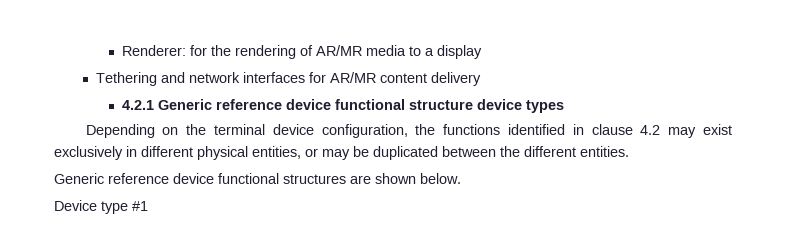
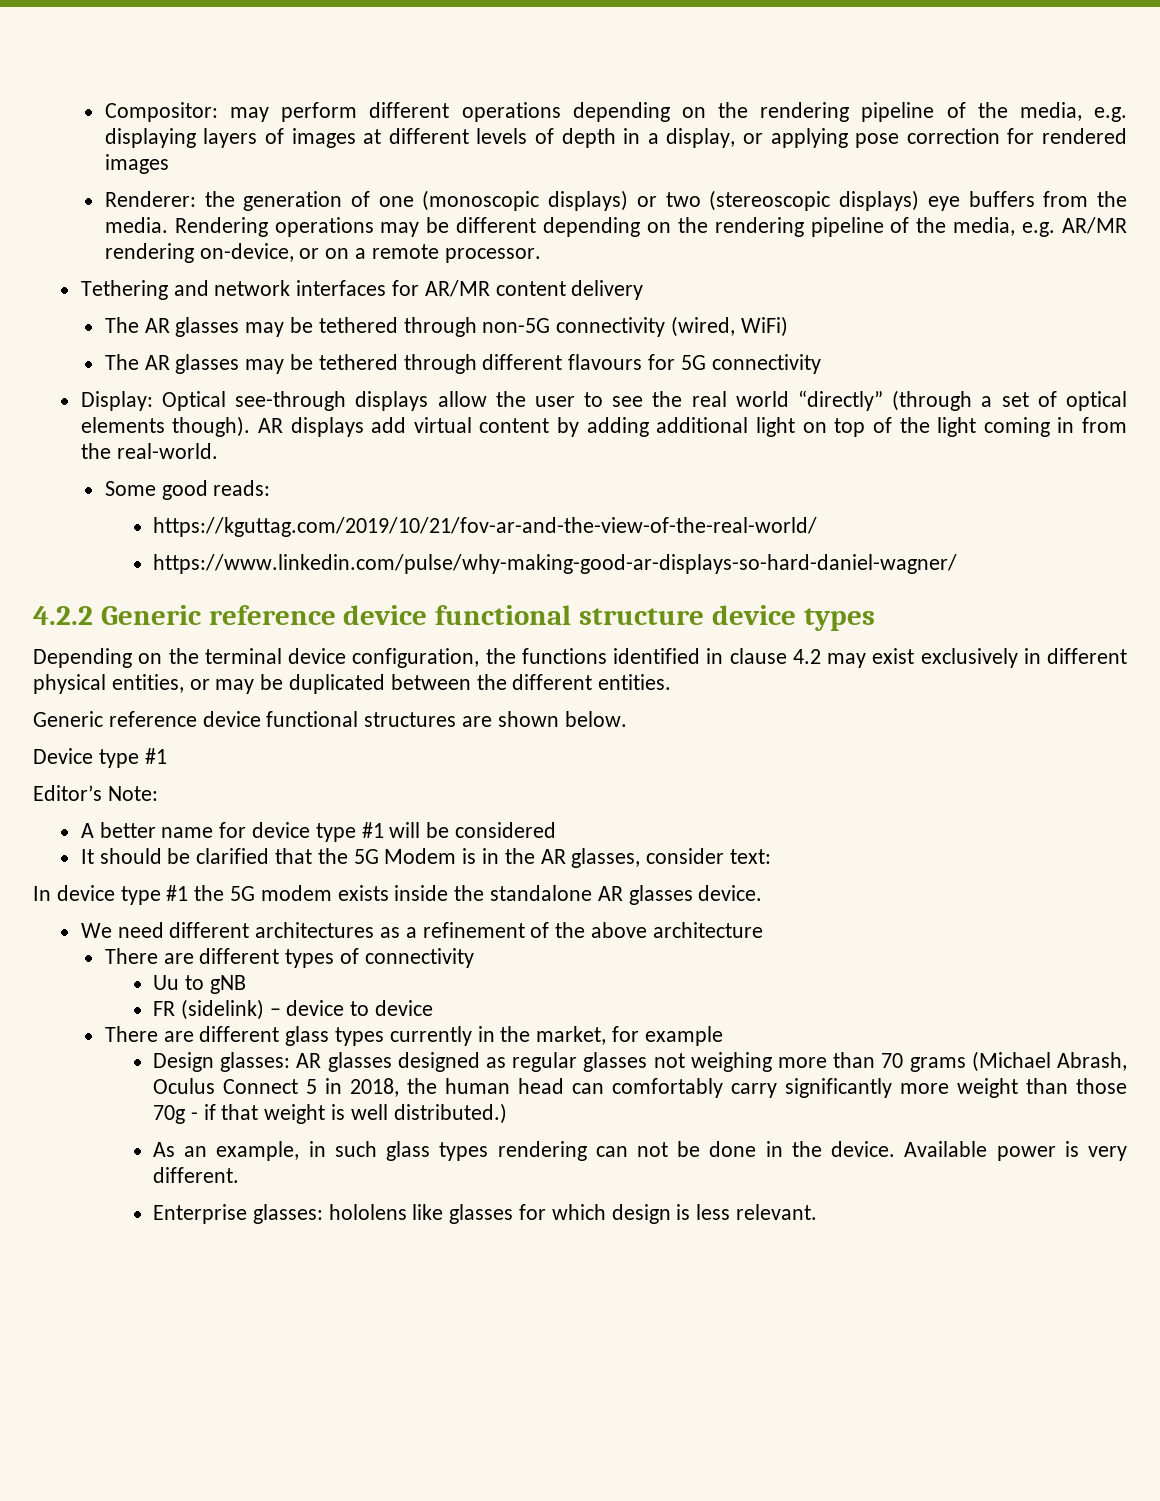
[122,45,483,59] Renderer: for the rendering of AR/MR media to a display -> [104,102,1127,122] [104,128,1128,148] [104,154,169,174] [104,190,1127,211] [104,217,1127,237] [104,243,541,263] Compositor: may perform different operations depending on the rendering pipeline of the media, e.g. displaying layers of images at different levels of depth in a display, or applying pose correction for rendered images // Renderer: the generation of one (monoscopic displays) or two (stereoscopic displays) eye buffers from the media. Rendering operations may be different depending on the rendering pipeline of the media, e.g. AR/MR rendering on-device, or on a remote processor.
[122,100,155,110] 4.2.1 -> [104,316,788,337] [104,354,821,374] [80,390,1127,411] [80,416,1127,437] [80,443,218,459] [104,480,271,500] [152,517,817,537] [152,554,957,574] [33,606,93,625] The AR glasses may be tethered through non-5G connectivity (wired, WiFi) // The AR glasses may be tethered through different flavours for 5G connectivity // Display: Optical see-through displays allow the user to see the real world “directly” (through a set of optical elements though). AR displays add virtual content by adding additional light on top of the light coming in from the real-world. // Some good reads: // https://kguttag.com/2019/10/21/fov-ar-and-the-view-of-the-real-world/ // https://www.linkedin.com/pulse/why-making-good-ar-displays-so-hard-daniel-wagner/ // 4.2.2
(148, 206) none -> [33,785,158,801] [80,822,556,842] [80,848,772,868] [33,885,763,905] [80,922,763,938] [104,948,474,968] [152,975,246,994] [152,999,434,1020] [104,1026,723,1046] [152,1051,1127,1072] [152,1078,1127,1098] [152,1103,507,1124] [152,1141,1127,1161] [152,1167,239,1183] [152,1204,818,1224] // Editor’s Note: // A better name for device type #1 will be considered // It should be clarified that the 5G Modem is in the AR glasses, consider text: // In device type #1 the 5G modem exists inside the standalone AR glasses device. // We need different architectures as a refinement of the above architecture // There are different types of connectivity // Uu to gNB // FR (sidelink) – device to device // There are different glass types currently in the market, for example // Design glasses: AR glasses designed as regular glasses not weighing more than 70 grams (Michael Abrash, Oculus Connect 5 in 2018, the human head can comfortably carry significantly more weight than those 70g - if that weight is well distributed.) // As an example, in such glass types rendering can not be done in the device. Available power is very different. // Enterprise glasses: hololens like glasses for which design is less relevant.

